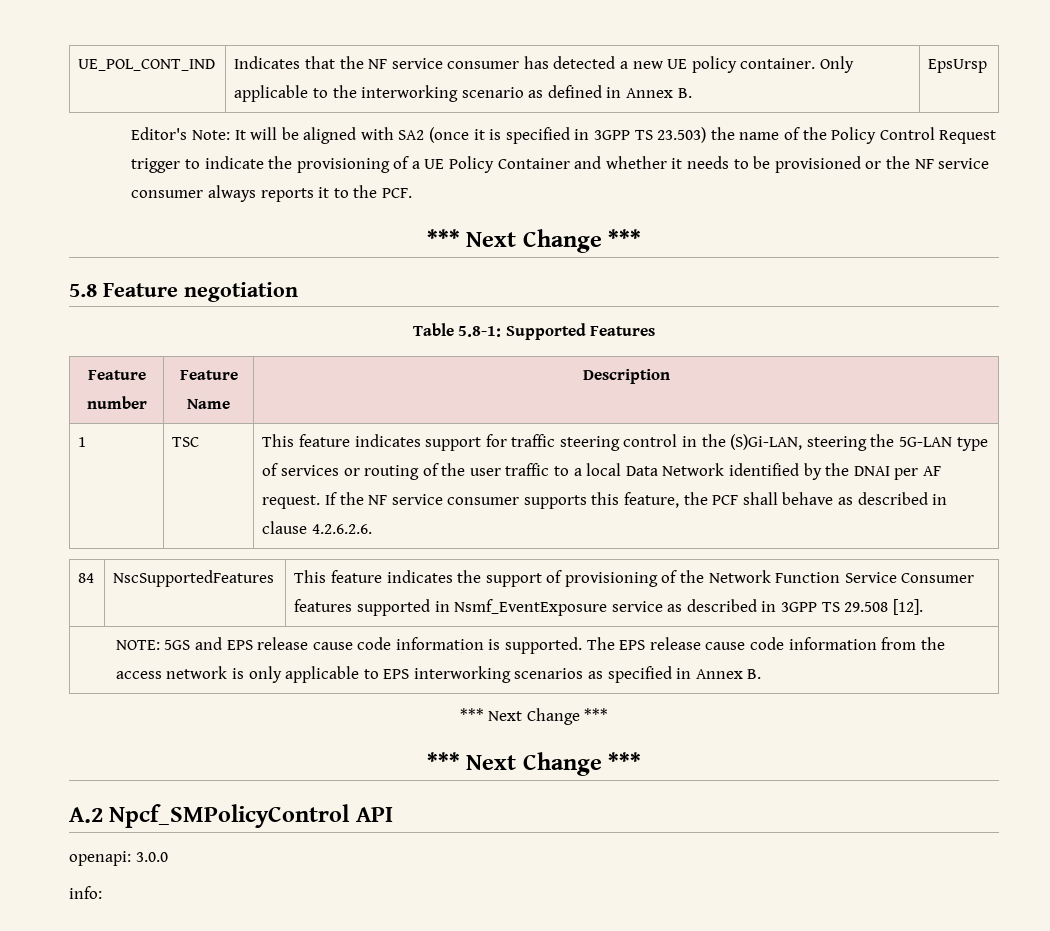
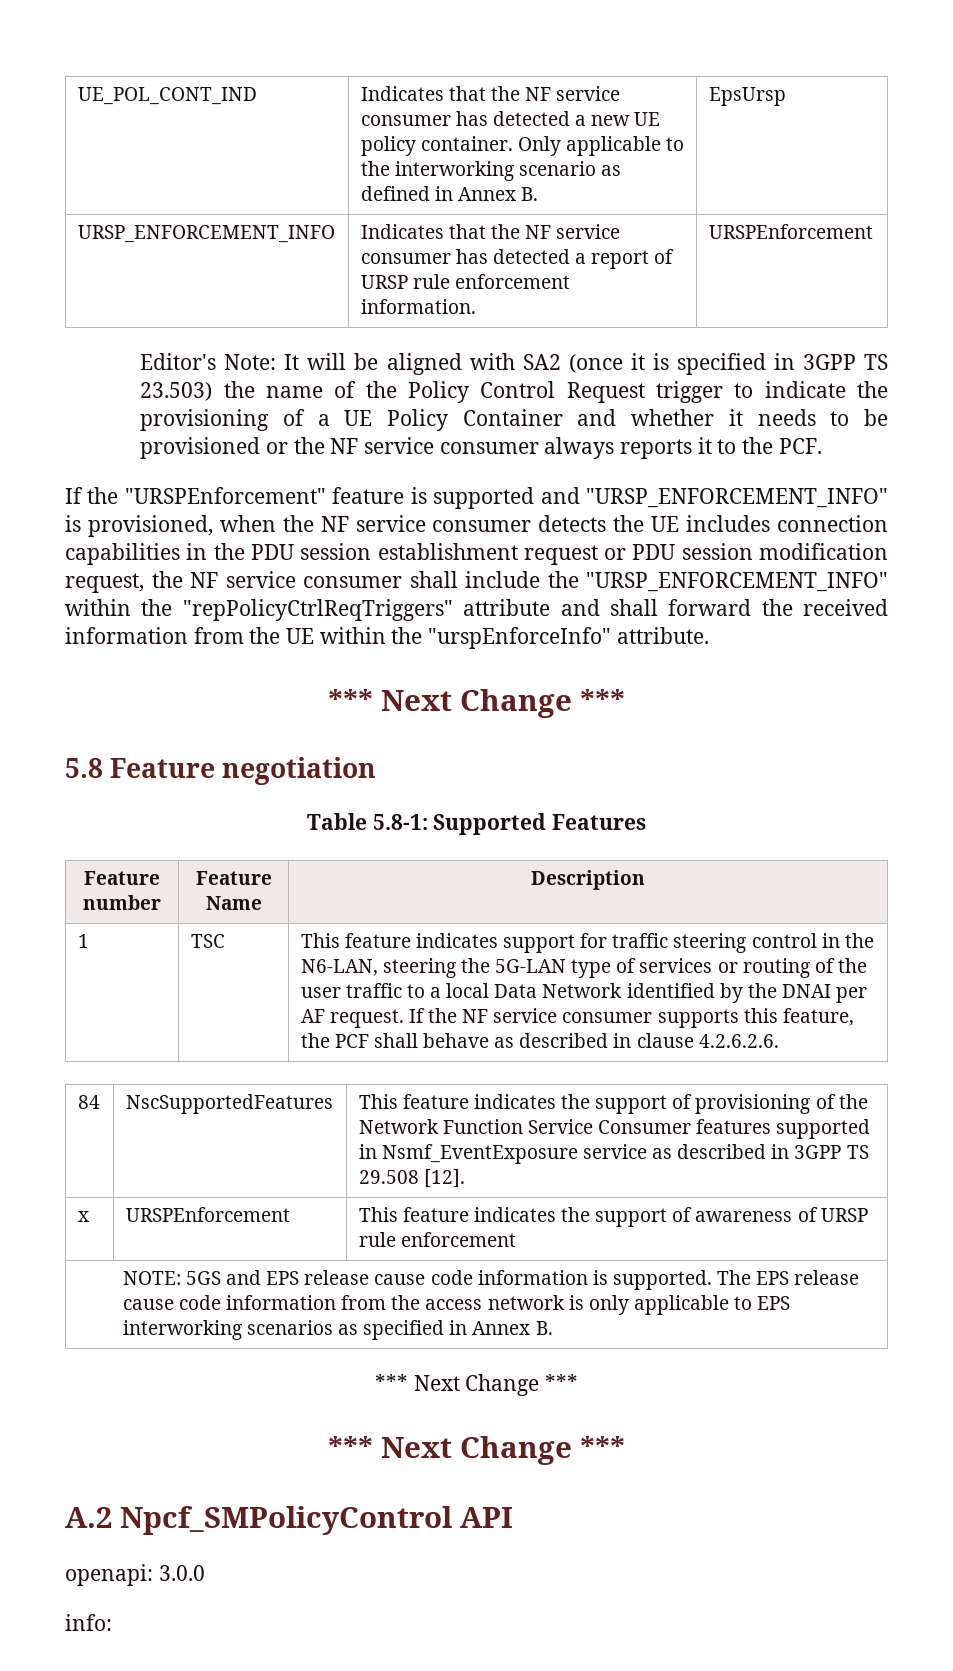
(988, 66) none -> [77,225,335,243] [360,224,621,239] [360,249,675,269] [360,274,570,289] [360,299,476,314] [708,224,873,239] // URSP_ENFORCEMENT_INFO | Indicates that the NF service consumer has detected a report of URSP rule enforcement information. | URSPEnforcement
(412, 193) none -> [65,487,889,509] [65,515,888,537] [65,543,888,565] [65,571,888,593] [65,599,888,621] [65,627,709,649] // If the "URSPEnforcement" feature is supported and "URSP_ENFORCEMENT_INFO" is provisioned, when the NF service consumer detects the UE includes connection capabilities in the PDU session establishment request or PDU session modification request, the NF service consumer shall include the "URSP_ENFORCEMENT_INFO" within the "repPolicyCtrlReqTriggers" attribute and shall forward the received information from the UE within the "urspEnforceInfo" attribute.
[730,434,803,450] (S)Gi-LAN, -> [300,959,378,976] N6-LAN,
(923, 607) none -> [77,1211,89,1222] [125,1207,290,1222] [358,1207,868,1227] [358,1232,516,1247] // x | URSPEnforcement | This feature indicates the support of awareness of URSP rule enforcement

